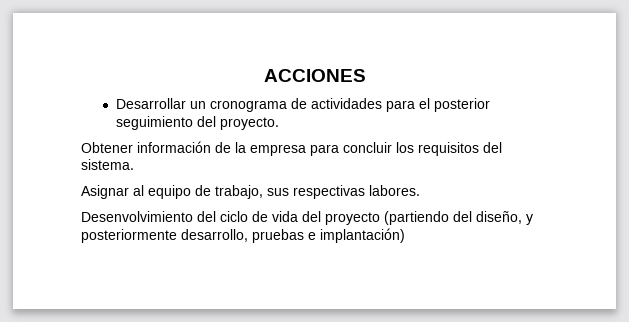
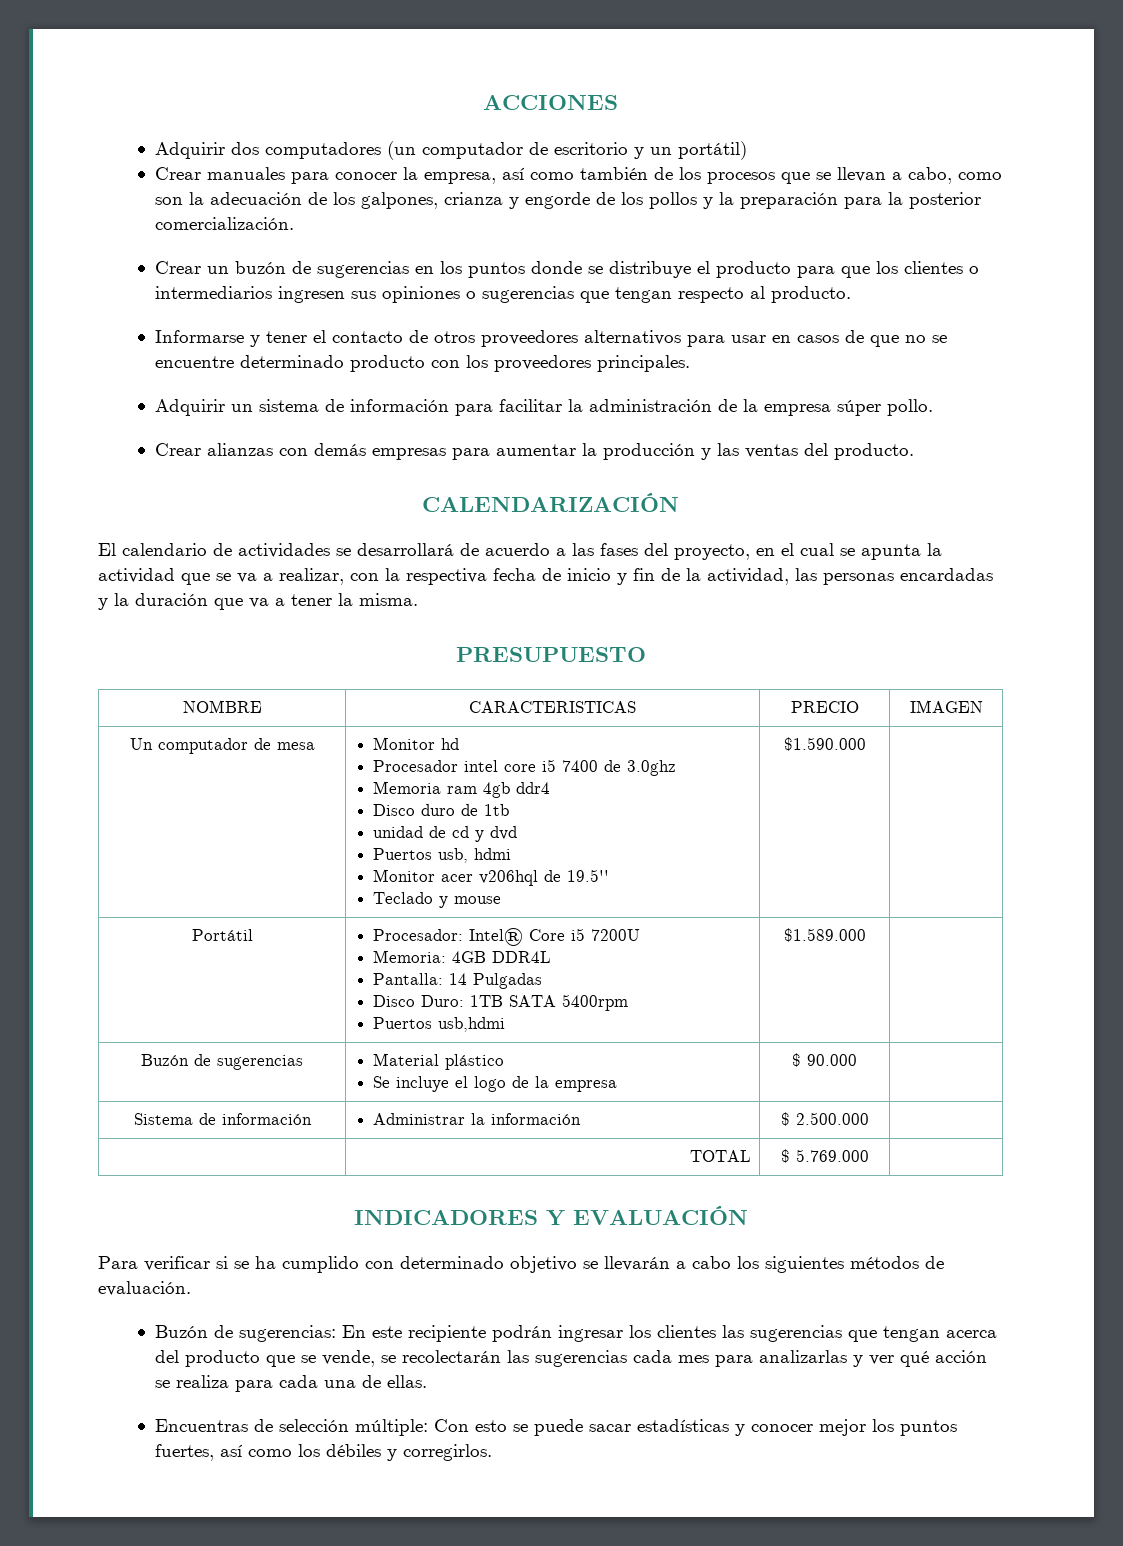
[115,98,490,112] [115,116,279,130] [81,141,502,156] [81,159,134,170] [81,185,420,199] [81,211,533,225] [81,228,405,243] Desarrollar un cronograma de actividades para el posterior seguimiento del proyecto. // Obtener información de la empresa para concluir los requisitos del sistema. // Asignar al equipo de trabajo, sus respectivas labores. // Desenvolvimiento del ciclo de vida del proyecto (partiendo del diseño, y posteriormente desarrollo, pruebas e implantación) -> [154,141,747,160] [154,167,1002,184] [154,192,981,209] [154,217,294,230] [154,261,979,278] [154,286,851,303] [154,330,947,347] [154,355,690,372] [154,399,933,416] [154,443,914,460] [422,492,679,512] [98,543,942,560] [98,568,993,585] [98,593,418,610] [455,647,646,662] [182,700,262,713] [469,701,636,713] [790,701,859,713] [909,700,983,713] [129,738,315,754] [372,737,459,750] [372,759,676,776] [372,781,550,798] [372,804,509,816] [372,826,517,842] [372,848,511,863] [372,869,609,886] [372,892,501,908] [783,737,866,751] [191,929,253,941] [372,928,640,946] [372,950,551,963] [372,973,542,989] [372,994,628,1011] [372,1017,505,1032] [783,928,866,942] [141,1054,303,1070] [372,1053,504,1070] [372,1076,617,1092] [792,1053,857,1067] [133,1113,312,1125] [372,1113,581,1125] [780,1112,869,1126] [689,1150,751,1162] [780,1149,869,1163] [353,1205,748,1226] [98,1256,944,1273] [98,1281,191,1296] [154,1325,997,1342] [154,1350,987,1367] [154,1375,427,1392] [154,1419,957,1436] [154,1444,492,1461] Adquirir dos computadores (un computador de escritorio y un portátil) // Crear manuales para conocer la empresa, así como también de los procesos que se llevan a cabo, como son la adecuación de los galpones, crianza y engorde de los pollos y la preparación para la posterior comercialización. // Crear un buzón de sugerencias en los puntos donde se distribuye el producto para que los clientes o intermediarios ingresen sus opiniones o sugerencias que tengan respecto al producto. // Informarse y tener el contacto de otros proveedores alternativos para usar en casos de que no se encuentre determinado producto con los proveedores principales. // Adquirir un sistema de información para facilitar la administración de la empresa súper pollo. // Crear alianzas con demás empresas para aumentar la producción y las ventas del producto. // CALENDARIZACIÓN // El calendario de actividades se desarrollará de acuerdo a las fases del proyecto, en el cual se apunta la actividad que se va a realizar, con la respectiva fecha de inicio y fin de la actividad, las personas encardadas y la duración que va a tener la misma. // PRESUPUESTO // NOMBRE | CARACTERISTICAS | PRECIO | IMAGEN // Un computador de mesa | Monitor hd // Procesador intel core i5 7400 de 3.0ghz // Memoria ram 4gb ddr4 // Disco duro de 1tb // unidad de cd y dvd // Puertos usb, hdmi // Monitor acer v206hql de 19.5'' // Teclado y mouse | $1.590.000 | // Portátil | Procesador: Intel® Core i5 7200U // Memoria: 4GB DDR4L // Pantalla: 14 Pulgadas // Disco Duro: 1TB SATA 5400rpm // Puertos usb,hdmi | $1.589.000 | // Buzón de sugerencias | Material plástico // Se incluye el logo de la empresa | $ 90.000 | // Sistema de información | Administrar la información | $ 2.500.000 | // | TOTAL | $ 5.769.000 | // INDICADORES Y EVALUACIÓN // Para verificar si se ha cumplido con determinado objetivo se llevarán a cabo los siguientes métodos de evaluación. // Buzón de sugerencias: En este recipiente podrán ingresar los clientes las sugerencias que tengan acerca del producto que se vende, se recolectarán las sugerencias cada mes para analizarlas y ver qué acción se realiza para cada una de ellas. // Encuentras de selección múltiple: Con esto se puede sacar estadísticas y conocer mejor los puntos fuertes, así como los débiles y corregirlos.

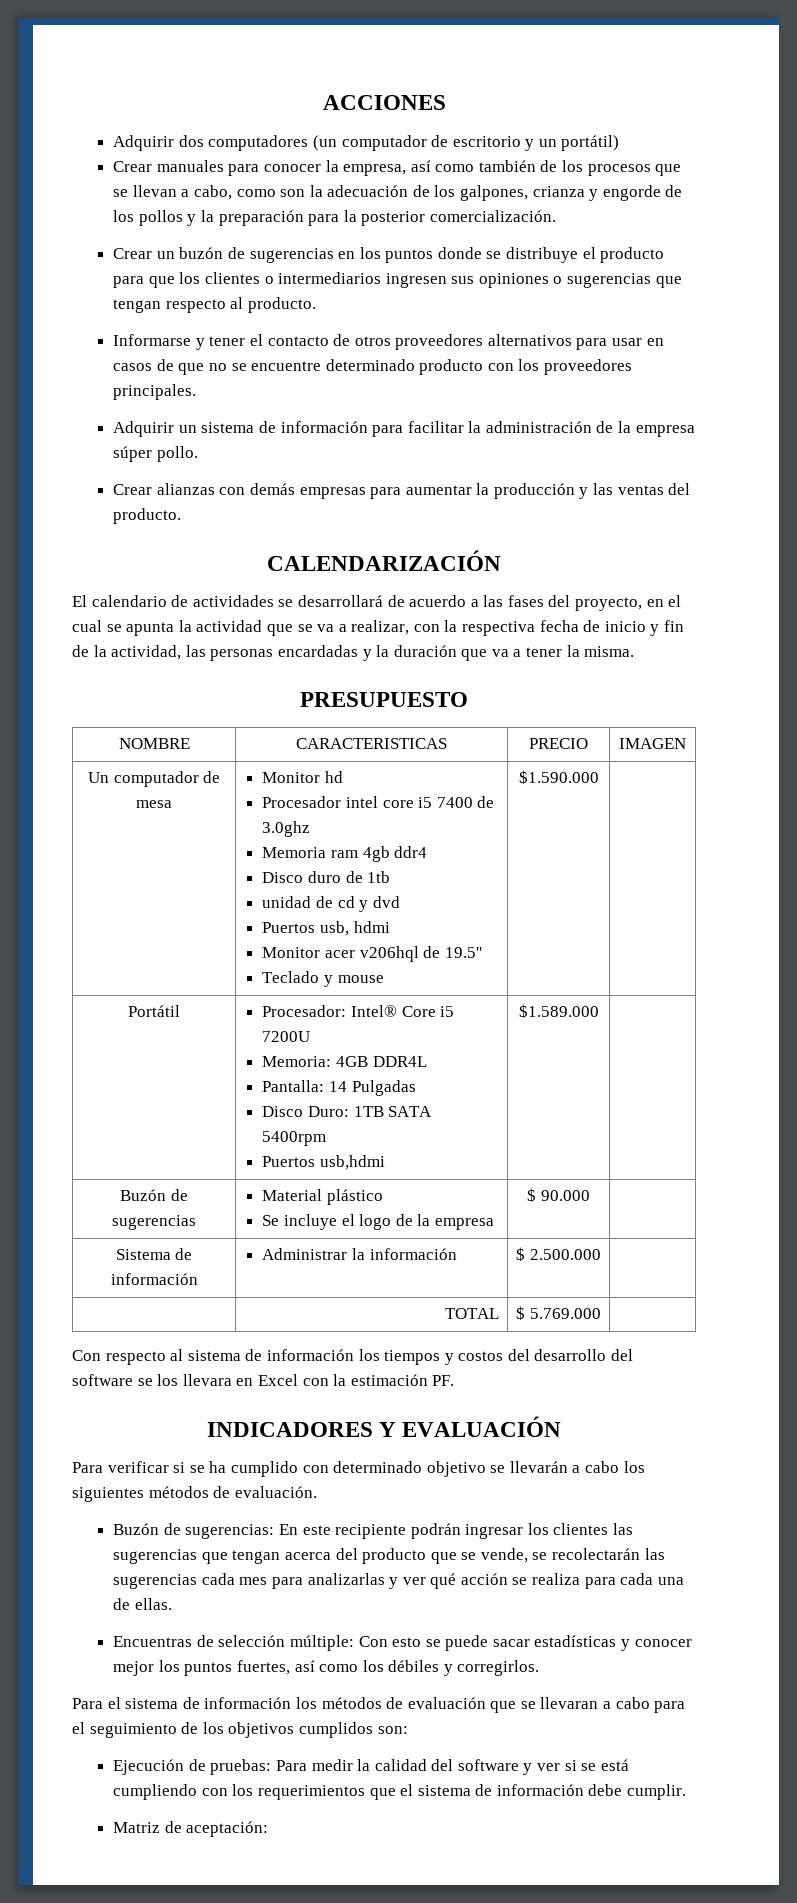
(869, 1155) none -> [72,1349,634,1365] [72,1374,455,1386] // Con respecto al sistema de información los tiempos y costos del desarrollo del software se los llevara en Excel con la estimación PF.
(492, 1452) none -> [72,1697,686,1713] [72,1722,408,1738] [113,1759,629,1775] [113,1784,687,1800] [113,1821,269,1837] // Para el sistema de información los métodos de evaluación que se llevaran a cabo para el seguimiento de los objetivos cumplidos son: // Ejecución de pruebas: Para medir la calidad del software y ver si se está cumpliendo con los requerimientos que el sistema de información debe cumplir. // Matriz de aceptación:

